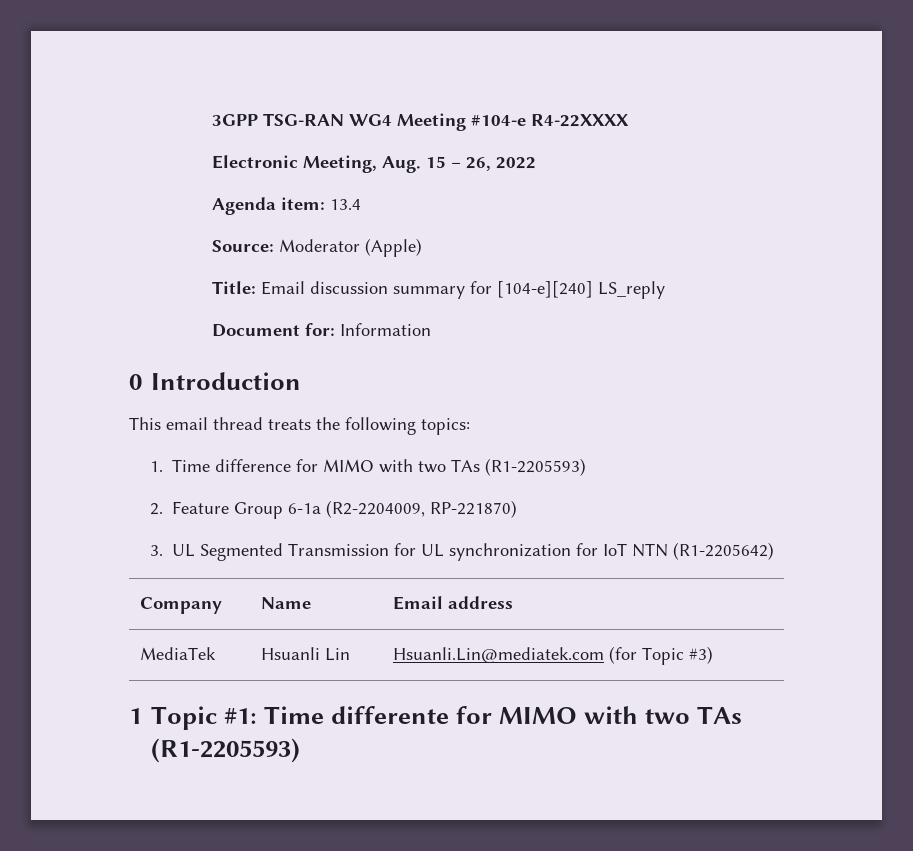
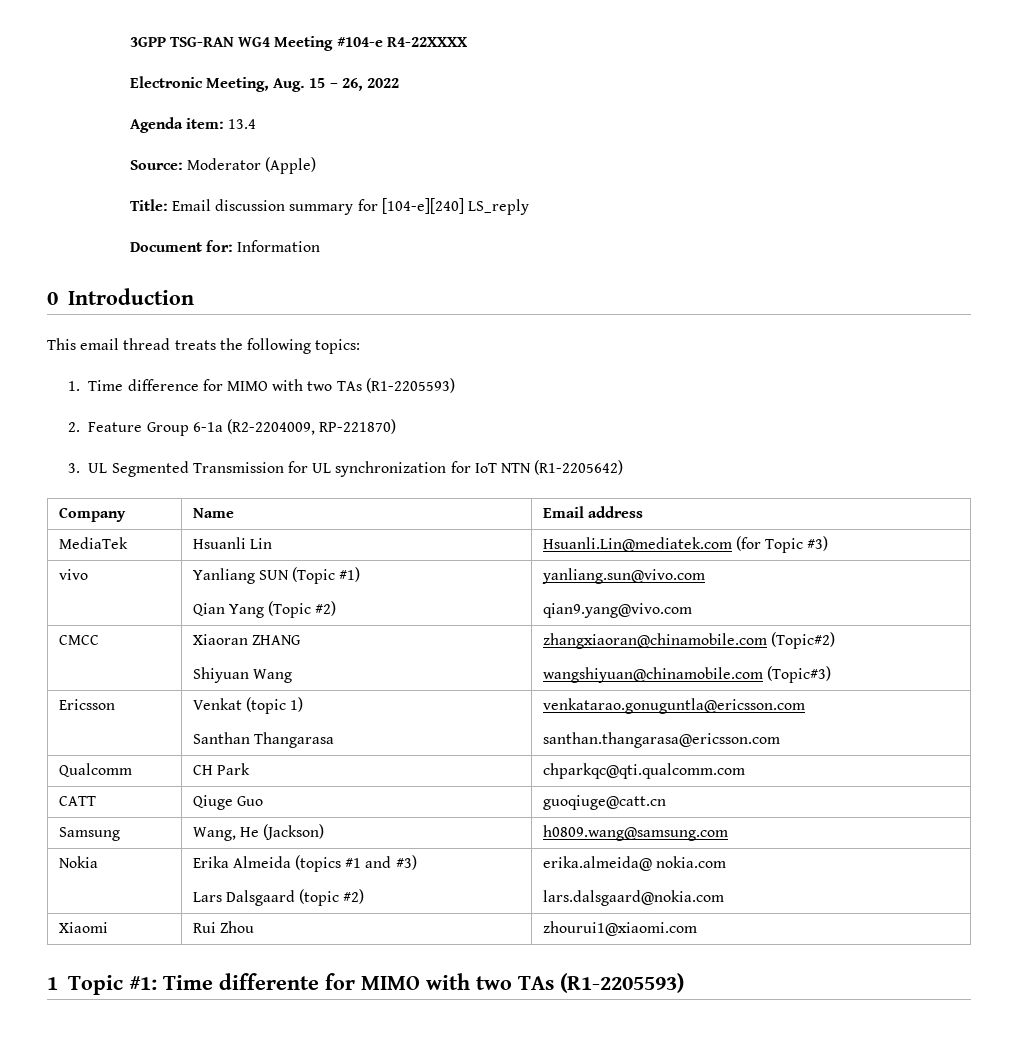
(714, 655) none -> [58,569,88,580] [192,567,361,584] [192,601,337,618] [541,568,705,584] [542,603,692,618] [58,635,99,645] [192,634,301,645] [192,667,292,683] [542,632,835,649] [542,666,831,683] [58,699,115,710] [192,697,304,714] [192,732,334,748] [542,698,805,714] [542,732,780,748] [58,763,132,777] [192,763,250,775] [542,763,745,779] [58,796,96,806] [192,795,263,810] [542,795,666,810] [58,827,120,841] [192,824,325,841] [542,825,728,841] [58,856,98,868] [192,855,417,872] [192,889,365,906] [542,856,726,871] [542,890,724,906] [58,922,108,933] [192,921,254,933] [542,921,697,936] // vivo | Yanliang SUN (Topic #1) // Qian Yang (Topic #2) | yanliang.sun@vivo.com // qian9.yang@vivo.com // CMCC | Xiaoran ZHANG // Shiyuan Wang | zhangxiaoran@chinamobile.com (Topic#2) // wangshiyuan@chinamobile.com (Topic#3) // Ericsson | Venkat (topic 1) // Santhan Thangarasa | venkatarao.gonuguntla@ericsson.com // santhan.thangarasa@ericsson.com // Qualcomm | CH Park | chparkqc@qti.qualcomm.com // CATT | Qiuge Guo | guoqiuge@catt.cn // Samsung | Wang, He (Jackson) | h0809.wang@samsung.com // Nokia | Erika Almeida (topics #1 and #3) // Lars Dalsgaard (topic #2) | erika.almeida@ nokia.com // lars.dalsgaard@nokia.com // Xiaomi | Rui Zhou | zhourui1@xiaomi.com

